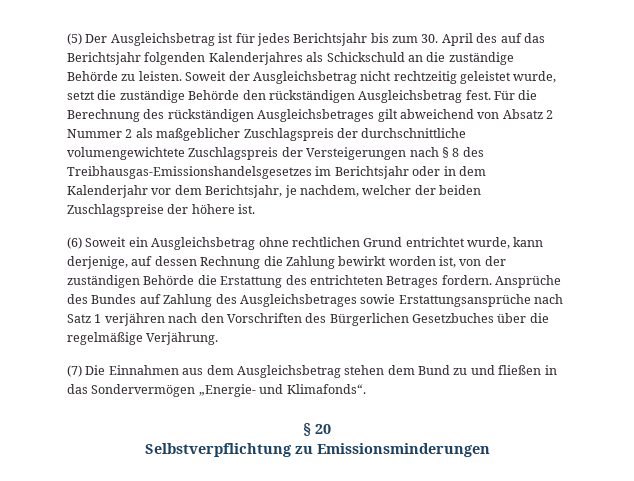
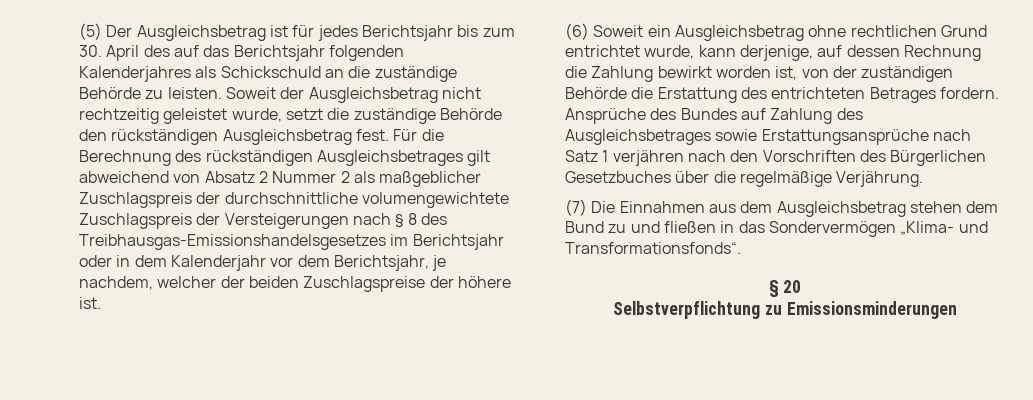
[198,384,366,397] „Energie- und Klimafonds“. -> [900,221,988,235] [565,242,741,254] „Klima- und Transformationsfonds“.

